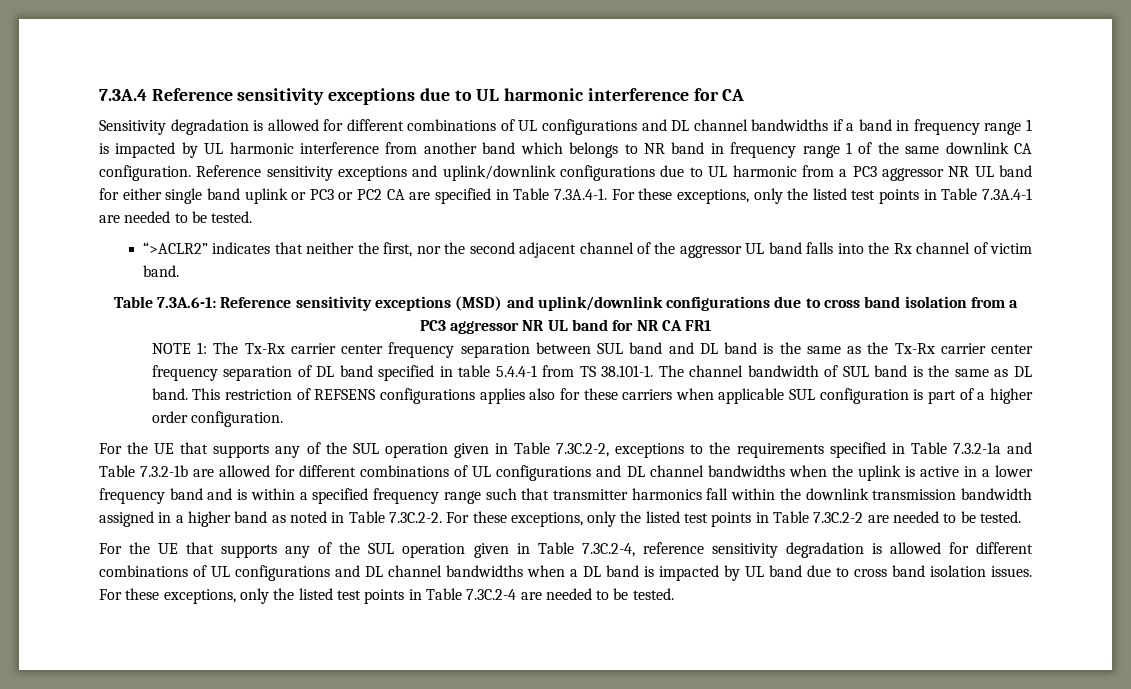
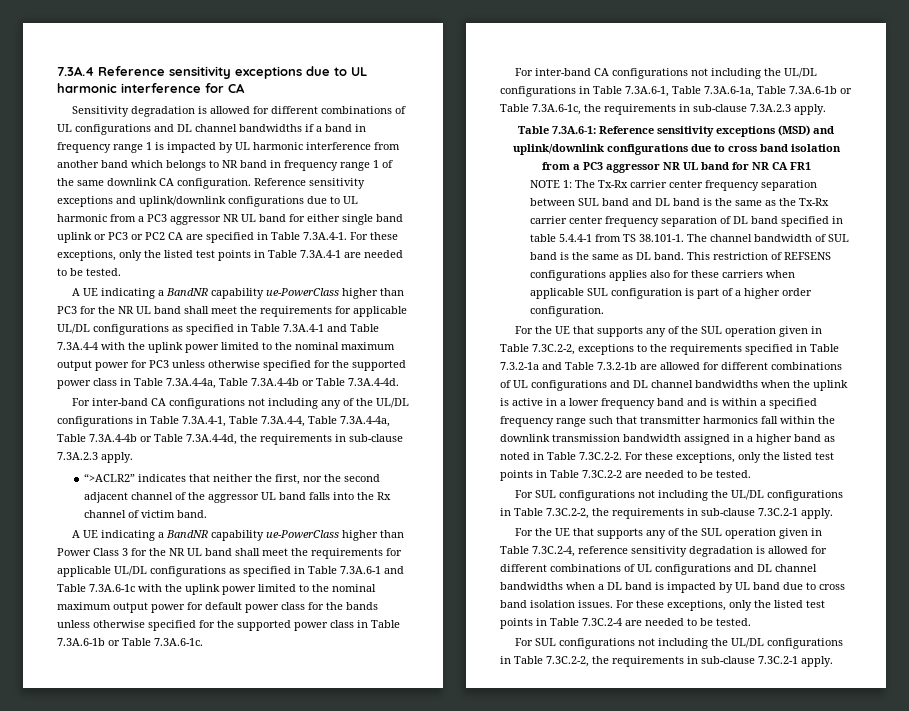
(253, 217) none -> [71,288,404,299] [57,306,407,317] [57,324,379,335] [57,342,395,353] [57,360,406,371] [57,378,399,389] [71,398,409,409] [57,416,390,427] [57,434,403,445] [57,452,133,463] // A UE indicating a BandNR capability ue-PowerClass higher than PC3 for the NR UL band shall meet the requirements for applicable UL/DL configurations as specified in Table 7.3A.4-1 and Table 7.3A.4-4 with the uplink power limited to the nominal maximum output power for PC3 unless otherwise specified for the supported power class in Table 7.3A.4-4a, Table 7.3A.4-4b or Table 7.3A.4-4d. // For inter-band CA configurations not including any of the UL/DL configurations in Table 7.3A.4-1, Table 7.3A.4-4, Table 7.3A.4-4a, Table 7.3A.4-4b or Table 7.3A.4-4d, the requirements in sub-clause 7.3A.2.3 apply.
(179, 271) none -> [71,530,404,541] [57,548,402,559] [57,566,404,577] [57,584,376,595] [57,602,378,613] [57,620,400,631] [57,638,203,646] [514,68,817,79] [500,86,852,97] [500,104,826,115] // A UE indicating a BandNR capability ue-PowerClass higher than Power Class 3 for the NR UL band shall meet the requirements for applicable UL/DL configurations as specified in Table 7.3A.6-1 and Table 7.3A.6-1c with the uplink power limited to the nominal maximum output power for default power class for the bands unless otherwise specified for the supported power class in Table 7.3A.6-1b or Table 7.3A.6-1c. // For inter-band CA configurations not including the UL/DL configurations in Table 7.3A.6-1, Table 7.3A.6-1a, Table 7.3A.6-1b or Table 7.3A.6-1c, the requirements in sub-clause 7.3A.2.3 apply.
(1022, 517) none -> [514,490,843,501] [500,508,833,519] // For SUL configurations not including the UL/DL configurations in Table 7.3C.2-2, the requirements in sub-clause 7.3C.2-1 apply.
(674, 594) none -> [514,638,843,649] [500,656,833,667] // For SUL configurations not including the UL/DL configurations in Table 7.3C.2-2, the requirements in sub-clause 7.3C.2-1 apply.

